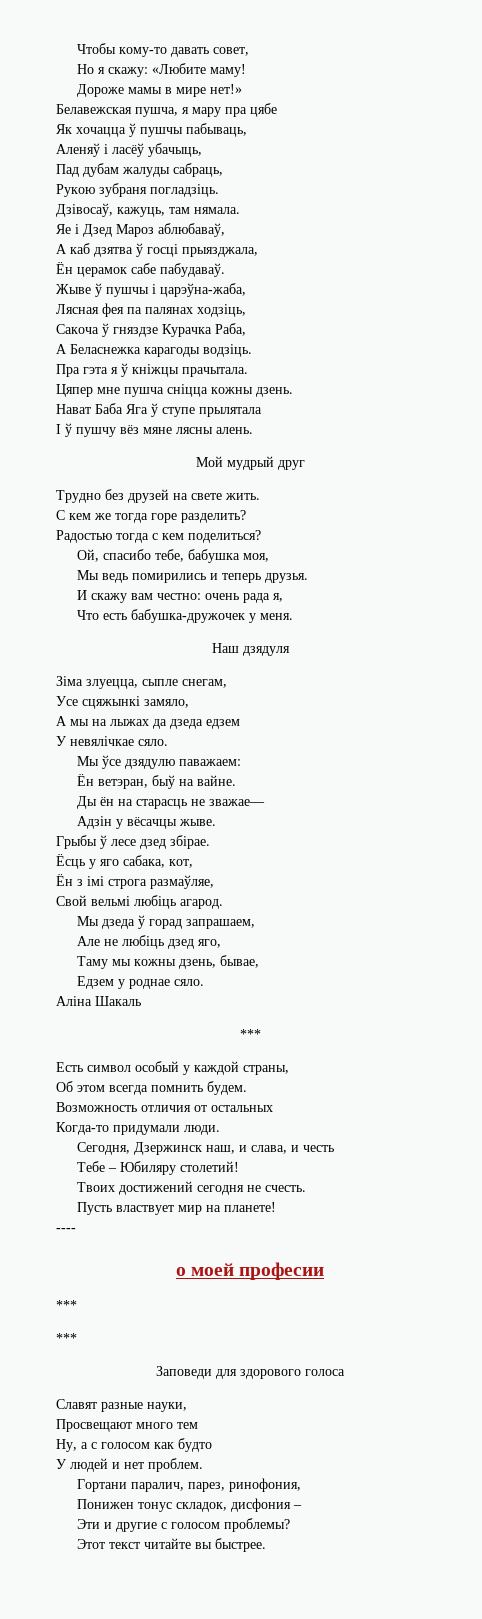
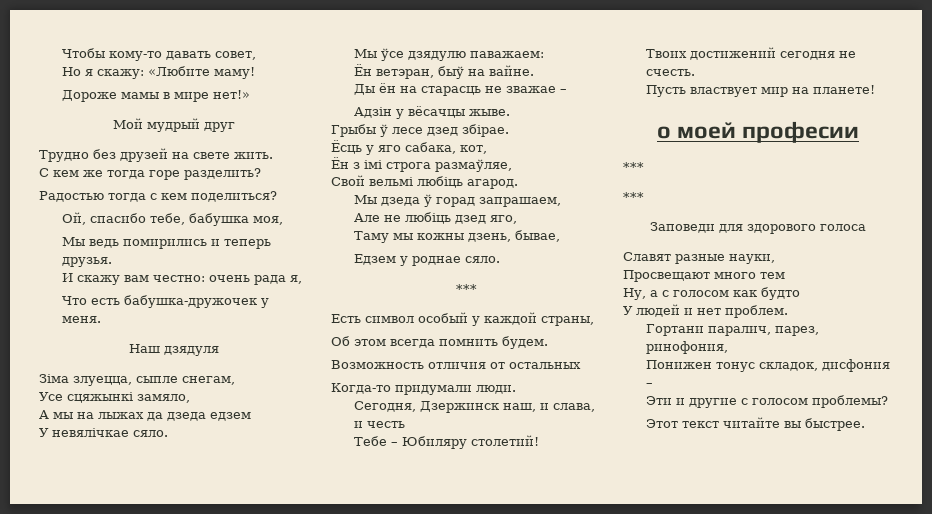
[56,103,277,117] [56,123,247,137] [56,143,202,157] [56,163,223,177] [56,183,219,197] [56,203,240,217] [56,223,225,237] [56,243,258,257] [56,262,225,277] [56,283,246,297] [56,303,246,317] [56,323,246,337] [56,344,252,357] [56,363,248,377] [56,384,293,397] [56,403,262,417] [56,423,253,437] // Белавежская пушча, я мару пра цябе // Як хочацца ў пушчы пабываць, // Аленяў і ласёў убачыць, // Пад дубам жалуды сабраць, // Рукою зубраня погладзіць. // Дзівосаў, кажуць, там нямала. // Яе і Дзед Мароз аблюбаваў, // А каб дзятва ў госці прыязджала, // Ён церамок сабе пабудаваў. // Жыве ў пушчы і царэўна-жаба, // Лясная фея па палянах ходзіць, // Сакоча ў гняздзе Курачка Раба, // А Беласнежка карагоды водзіць. // Пра гэта я ў кніжцы прачытала. // Цяпер мне пушча сніцца кожны дзень. // Нават Баба Яга ў ступе прылятала // І ў пушчу вёз мяне лясны алень. -> (251, 94) none
[209,799,266,806] зважае— -> [506,86,568,93] зважае –
[56,996,141,1006] // Аліна Шакаль -> (501, 259) none
[56,1228,76,1232] // ---- -> (876, 89) none

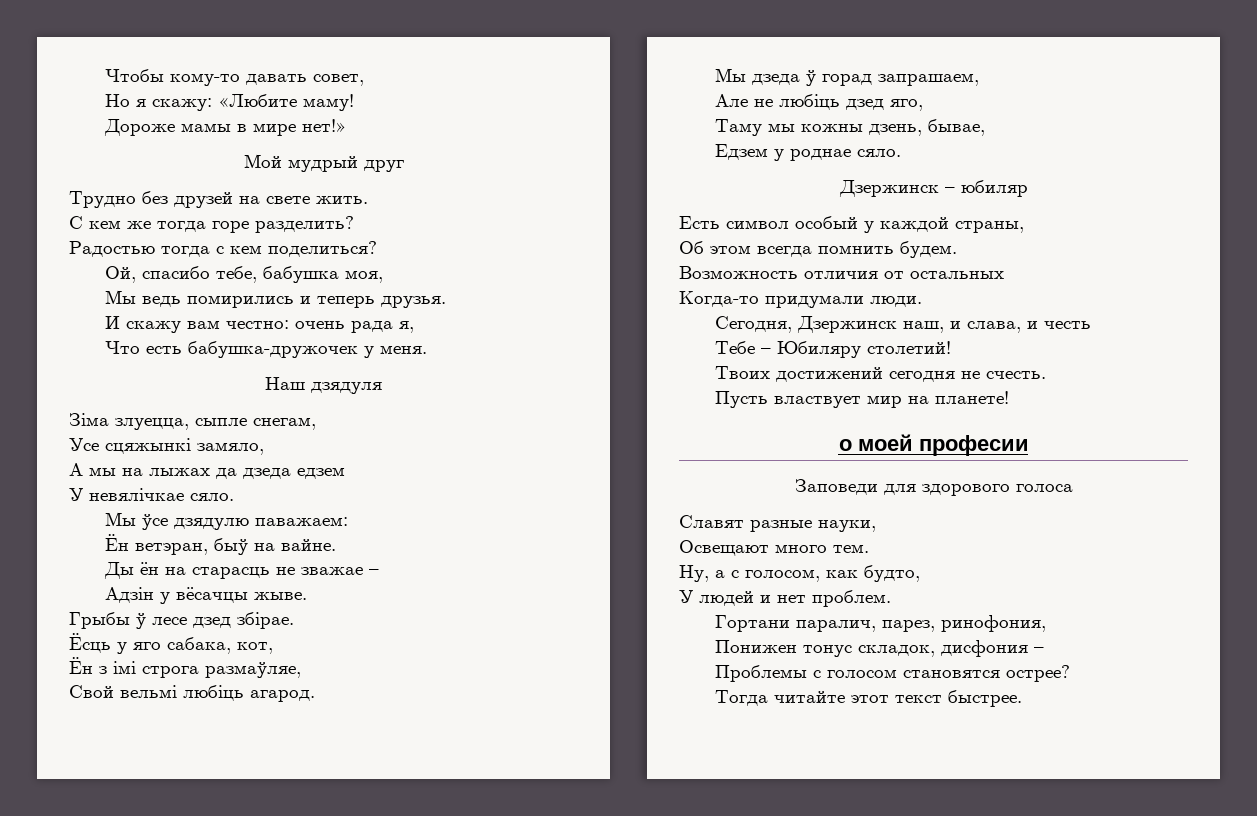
[455,284,477,293] *** -> [838,180,1028,197] Дзержинск – юбиляр
[623,162,644,171] [623,192,644,201] // *** // *** -> (1029, 445) none
[623,270,785,282] Просвещают много тем -> [679,540,869,556] Освещают много тем.
[673,287,800,300] голосом как будто -> [745,565,920,582] голосом, как будто,
[646,395,889,408] [646,417,802,428] Эти и другие с голосом проблемы? // Этот текст читайте вы -> [715,665,1071,682] [715,690,943,706] Проблемы с голосом становятся острее? // Тогда читайте этот текст

